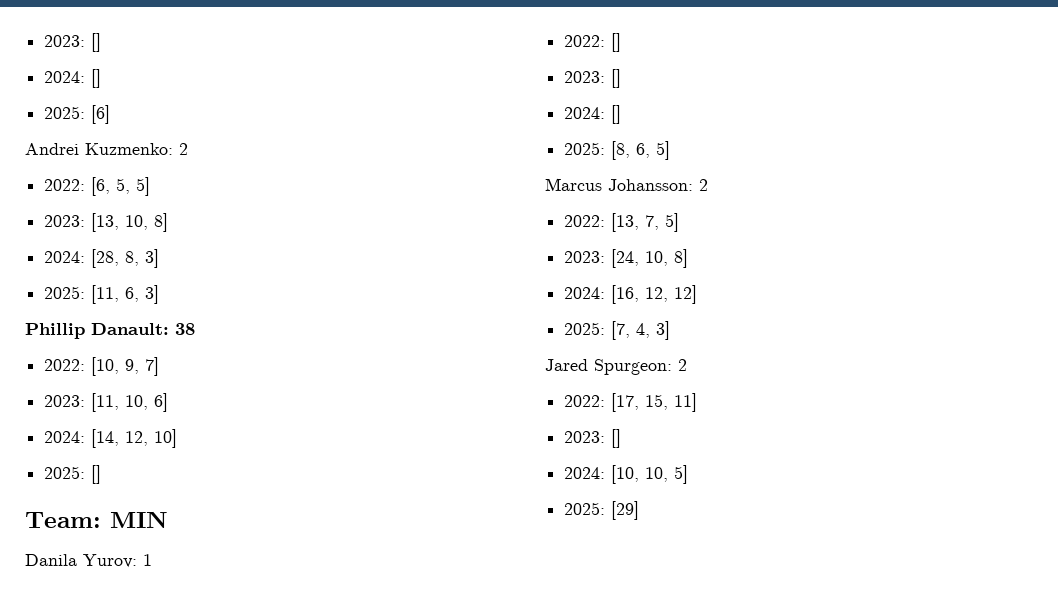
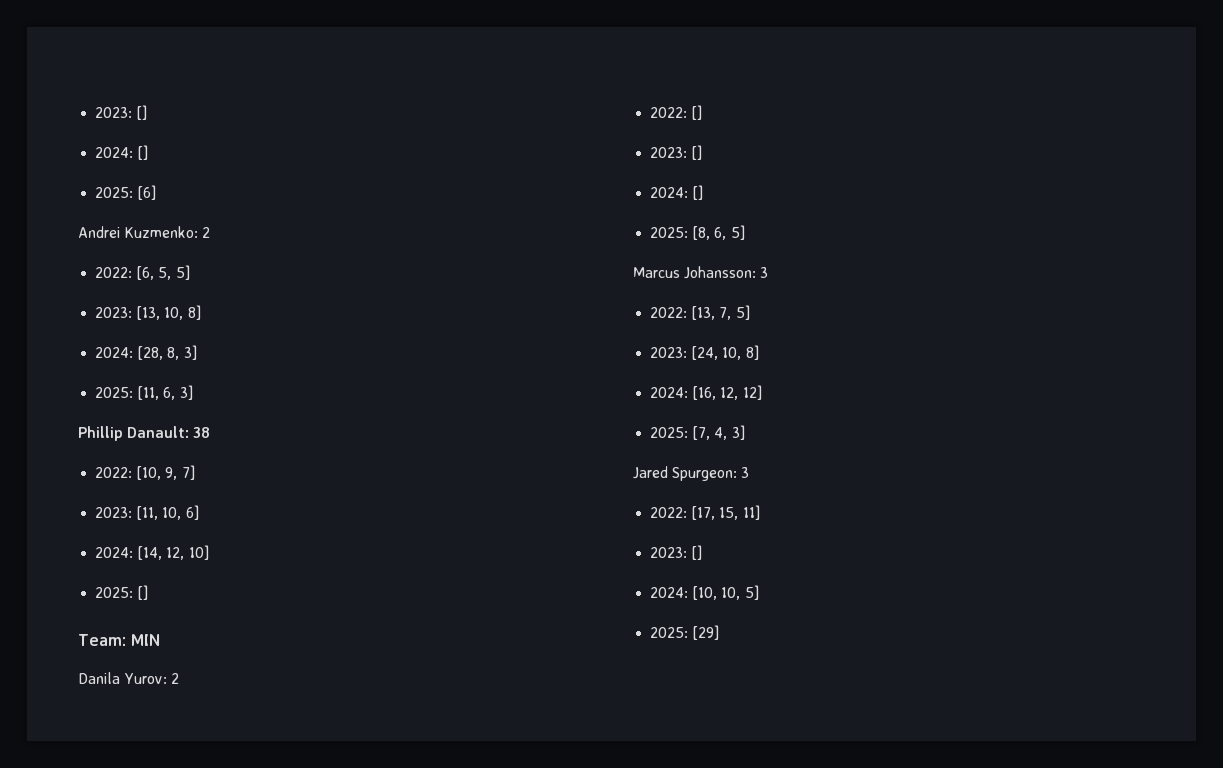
[143,554,152,566] 1 -> [171,673,180,684] 2
[699,179,708,191] 2 -> [760,267,769,278] 3
[678,359,687,371] 2 -> [741,467,750,478] 3

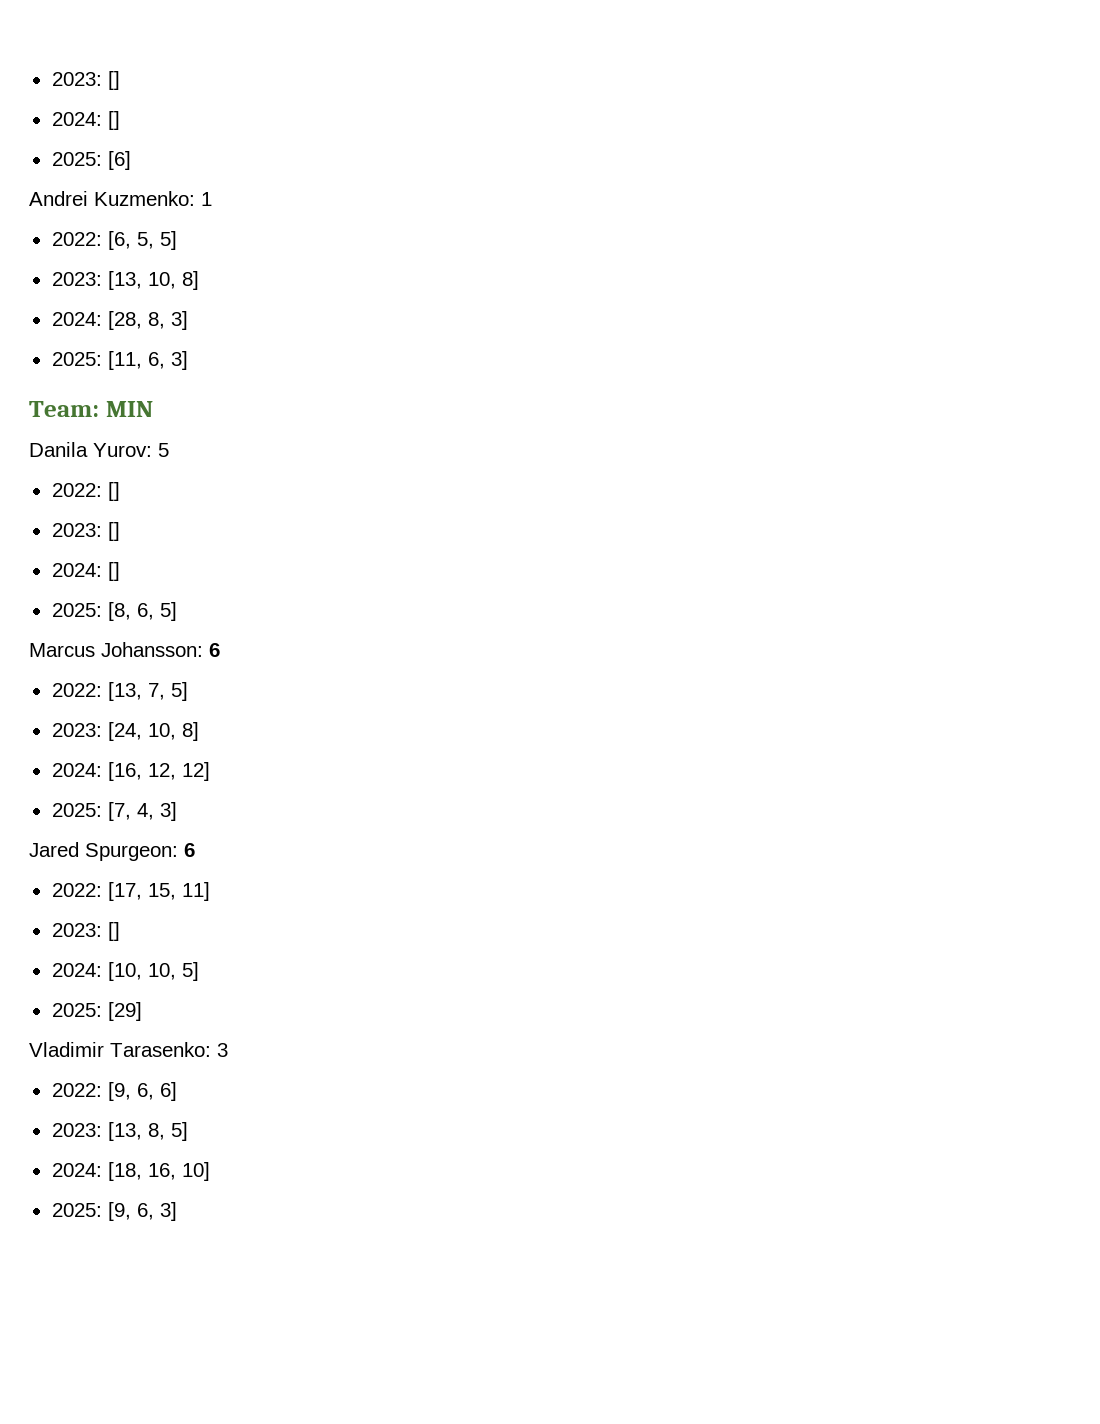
[202,227,211,238] 2 -> [201,192,212,206] 1
[78,426,211,441] [95,465,195,480] [95,505,199,520] [95,545,209,560] [95,585,149,600] // Phillip Danault: 38 // 2022: [10, 9, 7] // 2023: [11, 10, 6] // 2024: [14, 12, 10] // 2025: [] -> (188, 360) none
[171,673,180,684] 2 -> [158,443,169,457] 5
[760,267,769,278] 3 -> [209,643,220,657] 6
[741,467,750,478] 3 -> [184,843,195,857] 6
(720, 632) none -> [29,1042,228,1057] [51,1082,177,1101] [51,1122,188,1141] [51,1162,210,1181] [51,1202,177,1221] // Vladimir Tarasenko: 3 // 2022: [9, 6, 6] // 2023: [13, 8, 5] // 2024: [18, 16, 10] // 2025: [9, 6, 3]

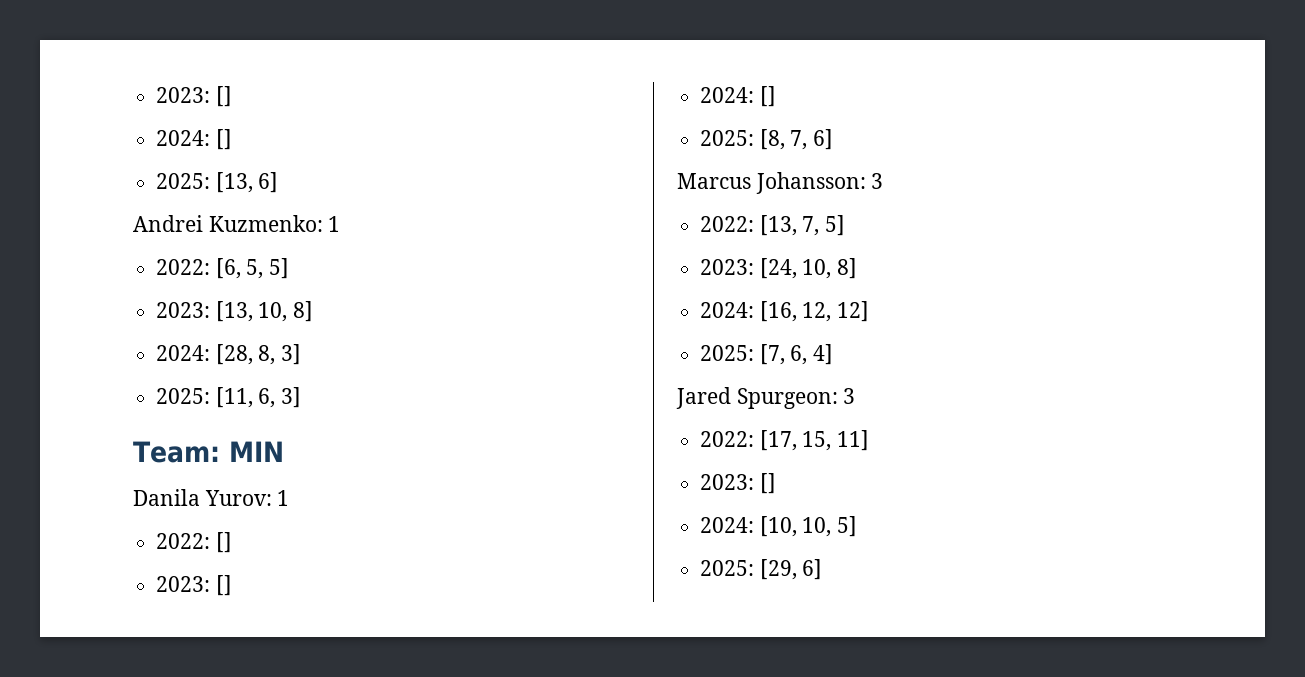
[51,71,120,90] [51,111,120,130] [51,151,131,170] 2023: [] // 2024: [] // 2025: [6] -> [156,86,232,107] [156,129,232,150] [156,172,279,193] 2023: [] // 2024: [] // 2025: [13, 6]
[158,443,169,457] 5 -> [277,490,290,506] 1
[136,602,177,621] 6, 5] -> [790,129,834,150] 7, 6]
[209,643,220,657] 6 -> [871,173,884,189] 3
[136,802,177,821] 4, 3] -> [790,344,834,365] 6, 4]
[184,843,195,857] 6 -> [843,388,856,404] 3
[107,1002,142,1021] [29,1042,228,1057] [51,1082,177,1101] [51,1122,188,1141] [51,1162,210,1181] [51,1202,177,1221] [29] // Vladimir Tarasenko: 3 // 2022: [9, 6, 6] // 2023: [13, 8, 5] // 2024: [18, 16, 10] // 2025: [9, 6, 3] -> [759,559,823,580] [29, 6]

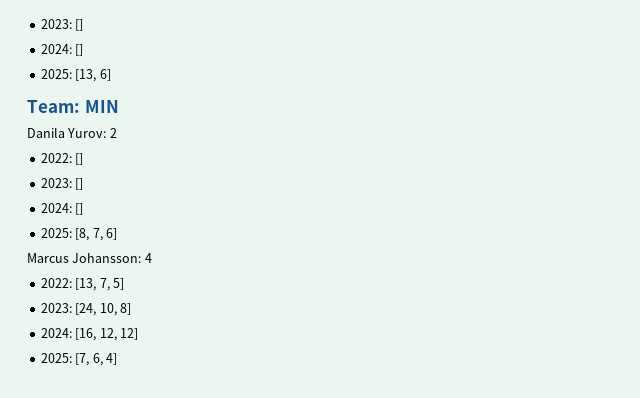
[133,215,341,232] [156,258,290,279] [156,301,314,322] [156,344,302,365] [156,387,302,408] // Andrei Kuzmenko: 1 // 2022: [6, 5, 5] // 2023: [13, 10, 8] // 2024: [28, 8, 3] // 2025: [11, 6, 3] -> (111, 75) none
[277,490,290,506] 1 -> [109,128,117,138] 2
[871,173,884,189] 3 -> [144,253,152,263] 4
[676,387,856,409] [700,430,870,451] [700,473,776,494] [700,516,858,537] [700,559,823,580] // Jared Spurgeon: 3 // 2022: [17, 15, 11] // 2023: [] // 2024: [10, 10, 5] // 2025: [29, 6] -> (117, 359) none

